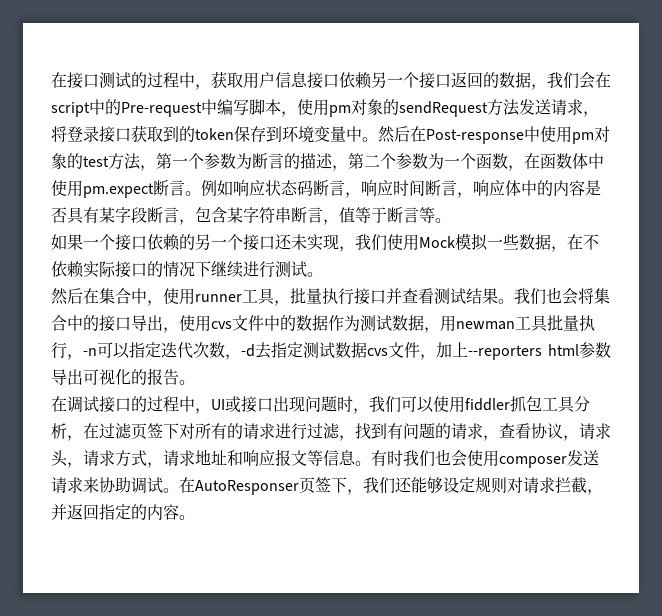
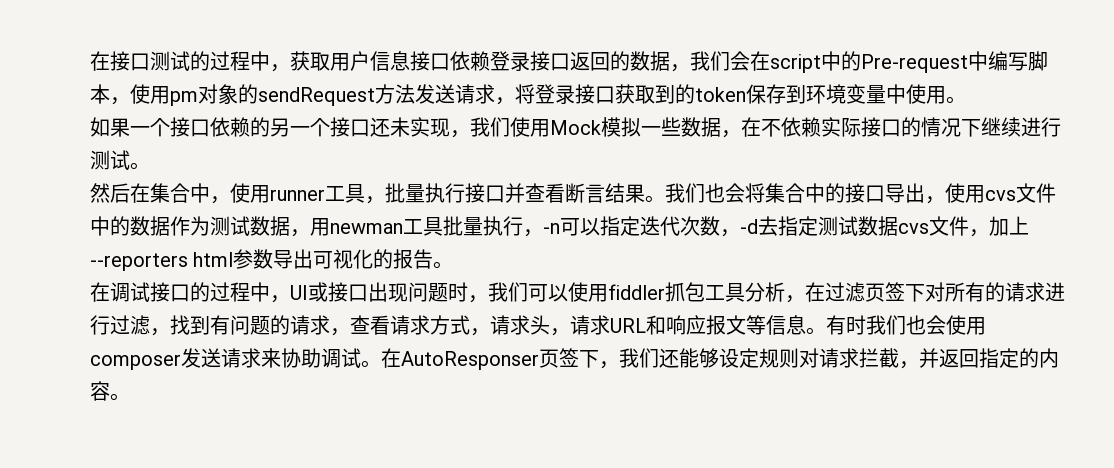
[371,72,419,88] 另一个 -> [490,51,530,71] 登录
[362,126,610,144] [51,153,604,171] [51,180,601,198] [51,207,435,225] 。然后在Post-response中使用pm对象的test方法，第一个参数为断言的描述，第二个参数为一个函数，在函数体中使用pm.expect断言。例如响应状态码断言，响应时间断言，响应体中的内容是否具有某字段断言，包含某字符串断言，值等于断言等 -> [906,84,946,104] 使用
[434,288,466,304] 测试 -> [565,183,605,203] 断言
[531,423,563,439] 协议 -> [390,315,470,335] 请求方式
[115,449,227,468] 方式，请求地址 -> [610,318,646,333] URL

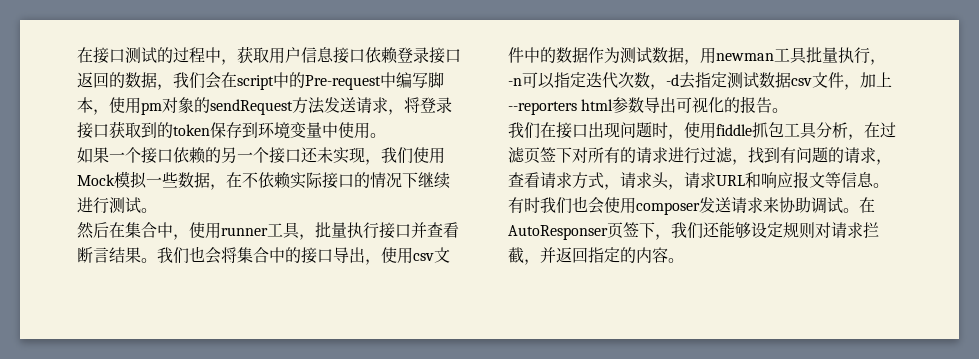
[985,190,1016,201] cvs -> [413,253,434,261] csv
[898,223,929,234] cvs -> [791,78,812,86] csv
[90,282,665,303] 在调试接口的过程中，UI或接口出现问题时，我们可以使用fiddler -> [508,122,752,140] 我们在接口出现问题时，使用fiddle

